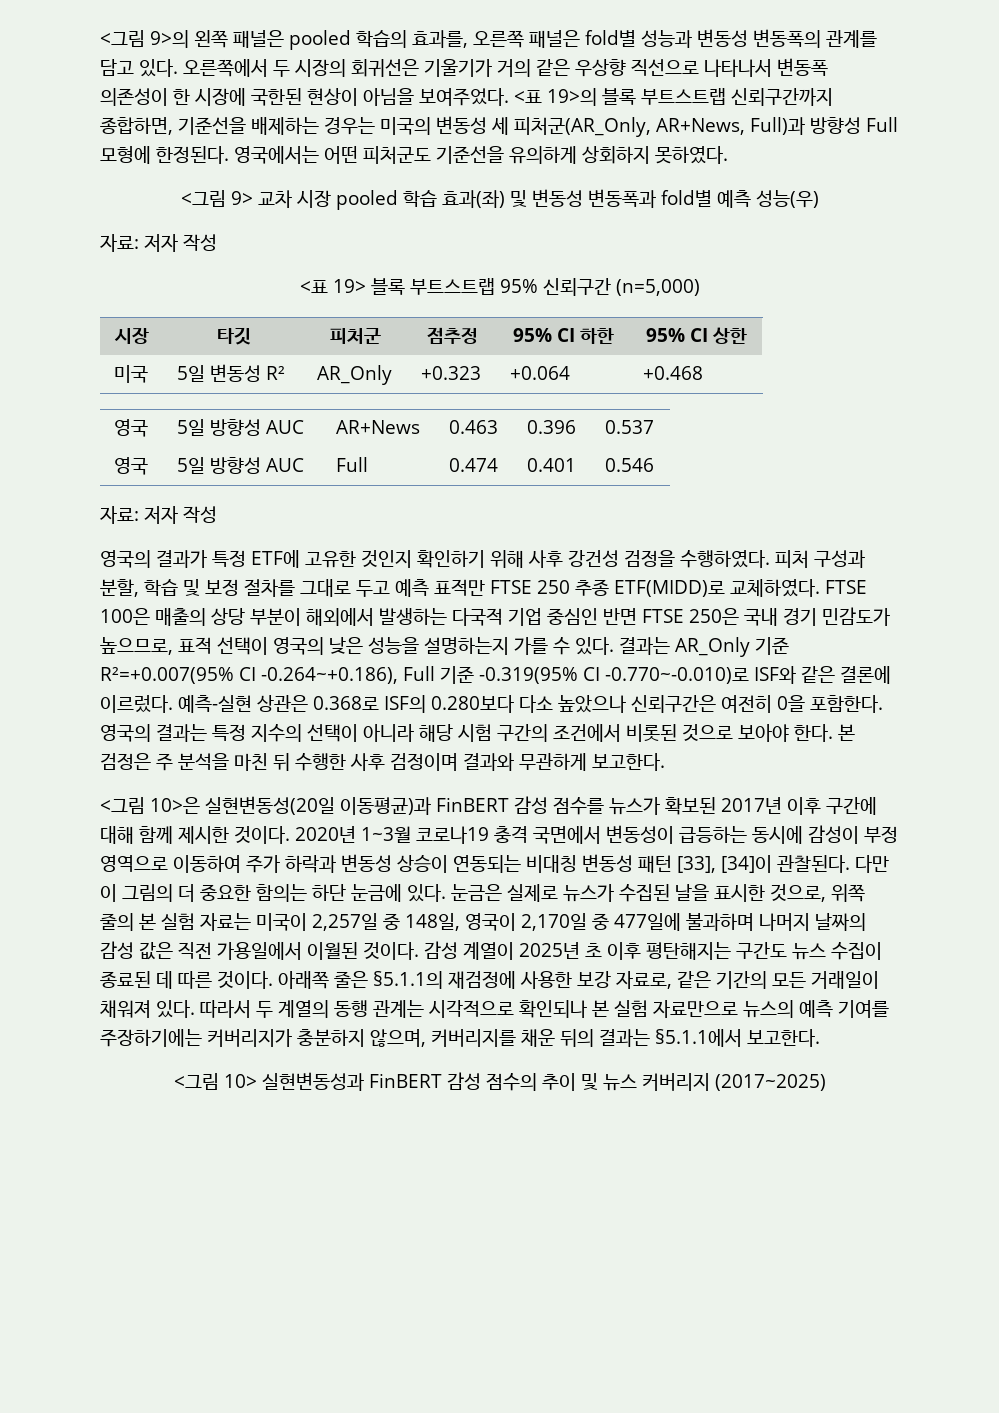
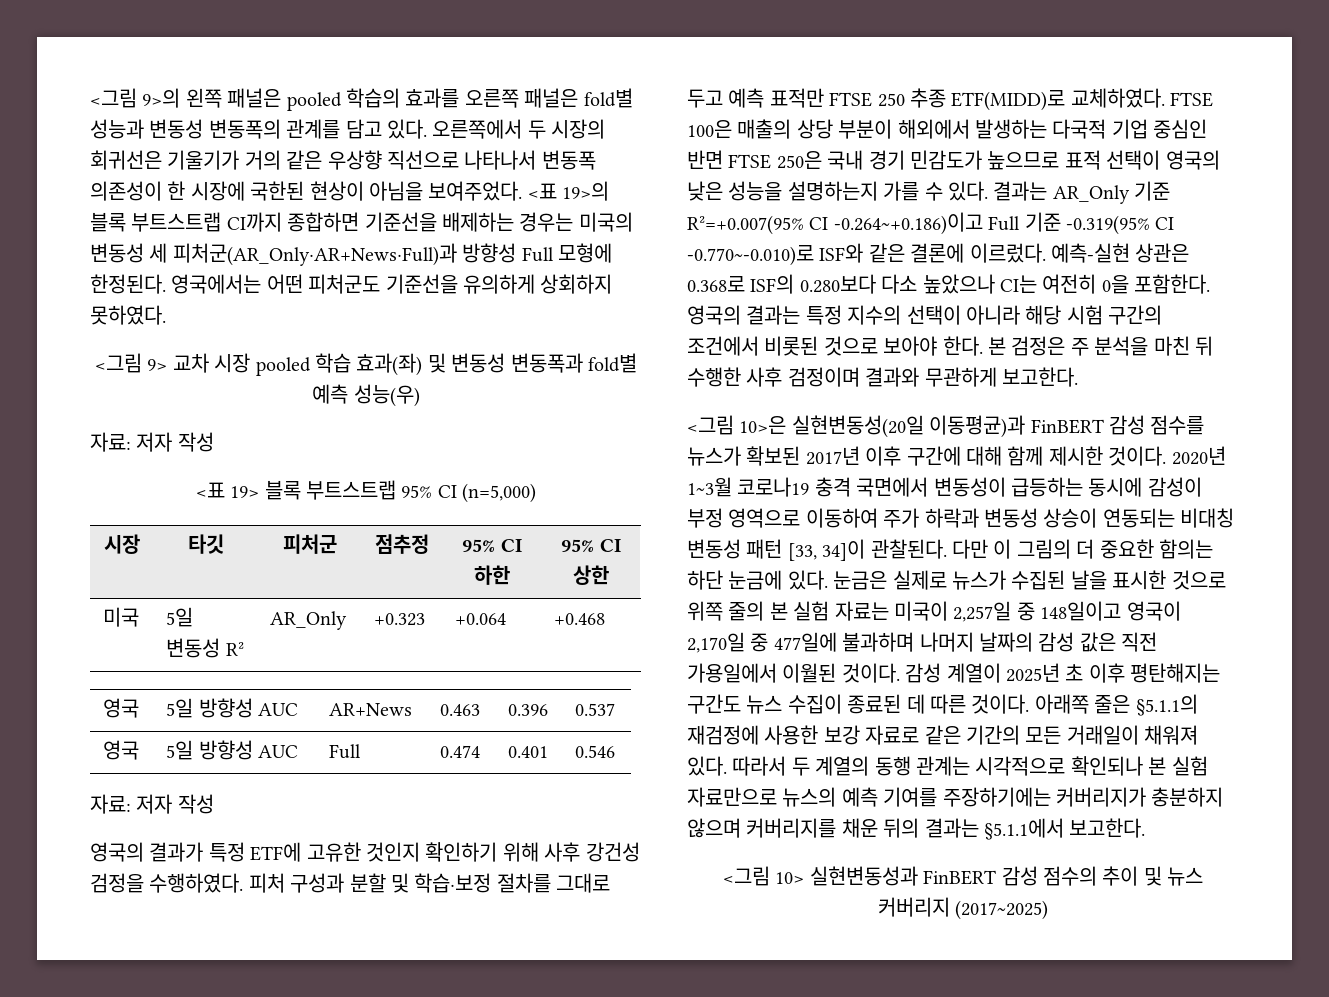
[412,30,468,48] 효과를, -> [405,88,460,108] 효과를
[731,88,833,106] [100,117,173,135] 신뢰구간까지 종합하면, -> [226,212,360,232] CI까지 종합하면
[514,117,805,137] 피처군(AR_Only, AR+News, Full)과 -> [172,243,457,266] 피처군(AR_Only·AR+News·Full)과
[542,278,611,296] 신뢰구간 -> [437,485,457,498] CI
[100,579,239,597] 분할, 학습 및 보정 -> [349,873,492,893] 분할 및 학습·보정
[100,637,173,655] 높으므로, -> [987,151,1060,170] 높으므로
[261,667,398,684] -0.264~+0.186), -> [833,212,983,235] -0.264~+0.186)이고
[631,695,716,713] 신뢰구간은 -> [1000,275,1037,293] CI는
[677,855,772,873] [33], [34]이 -> [787,539,866,561] [33, 34]이
[770,884,826,902] 것으로, -> [1171,570,1226,590] 것으로
[405,913,460,931] 148일, -> [1040,601,1122,621] 148일이고
[616,971,672,989] 자료로, -> [865,725,920,745] 자료로
[370,1029,426,1047] 않으며, -> [687,818,741,838] 않으며

